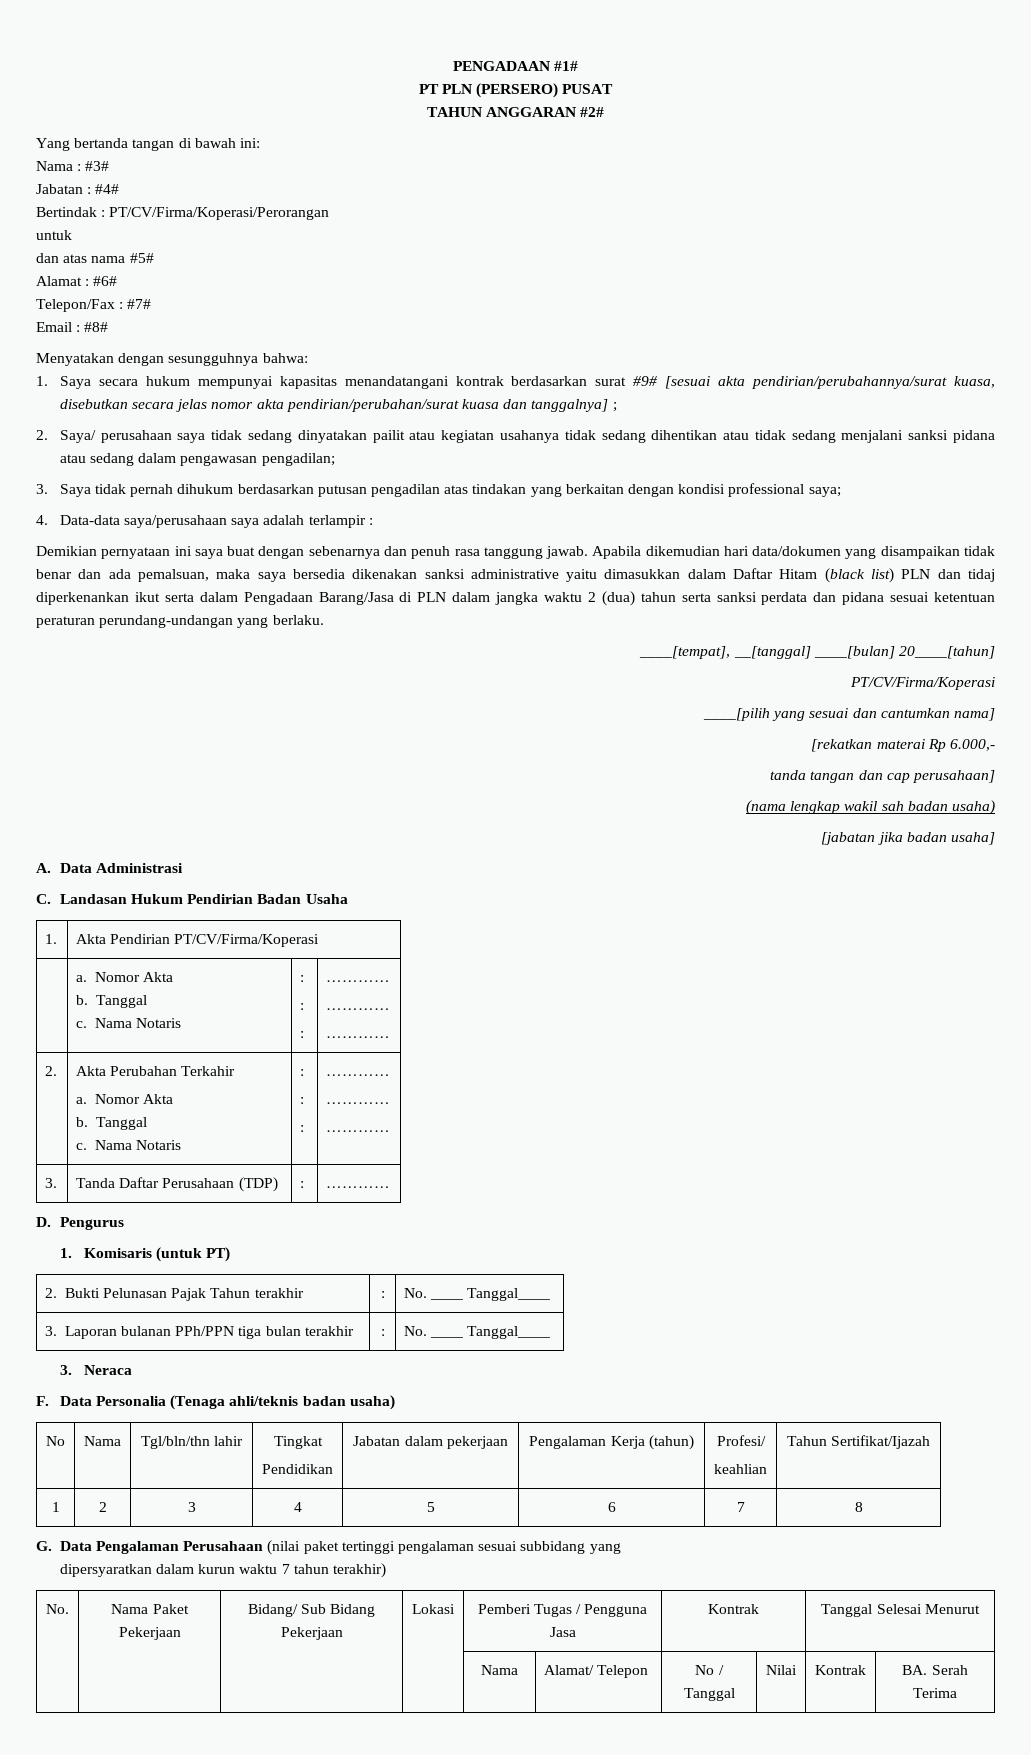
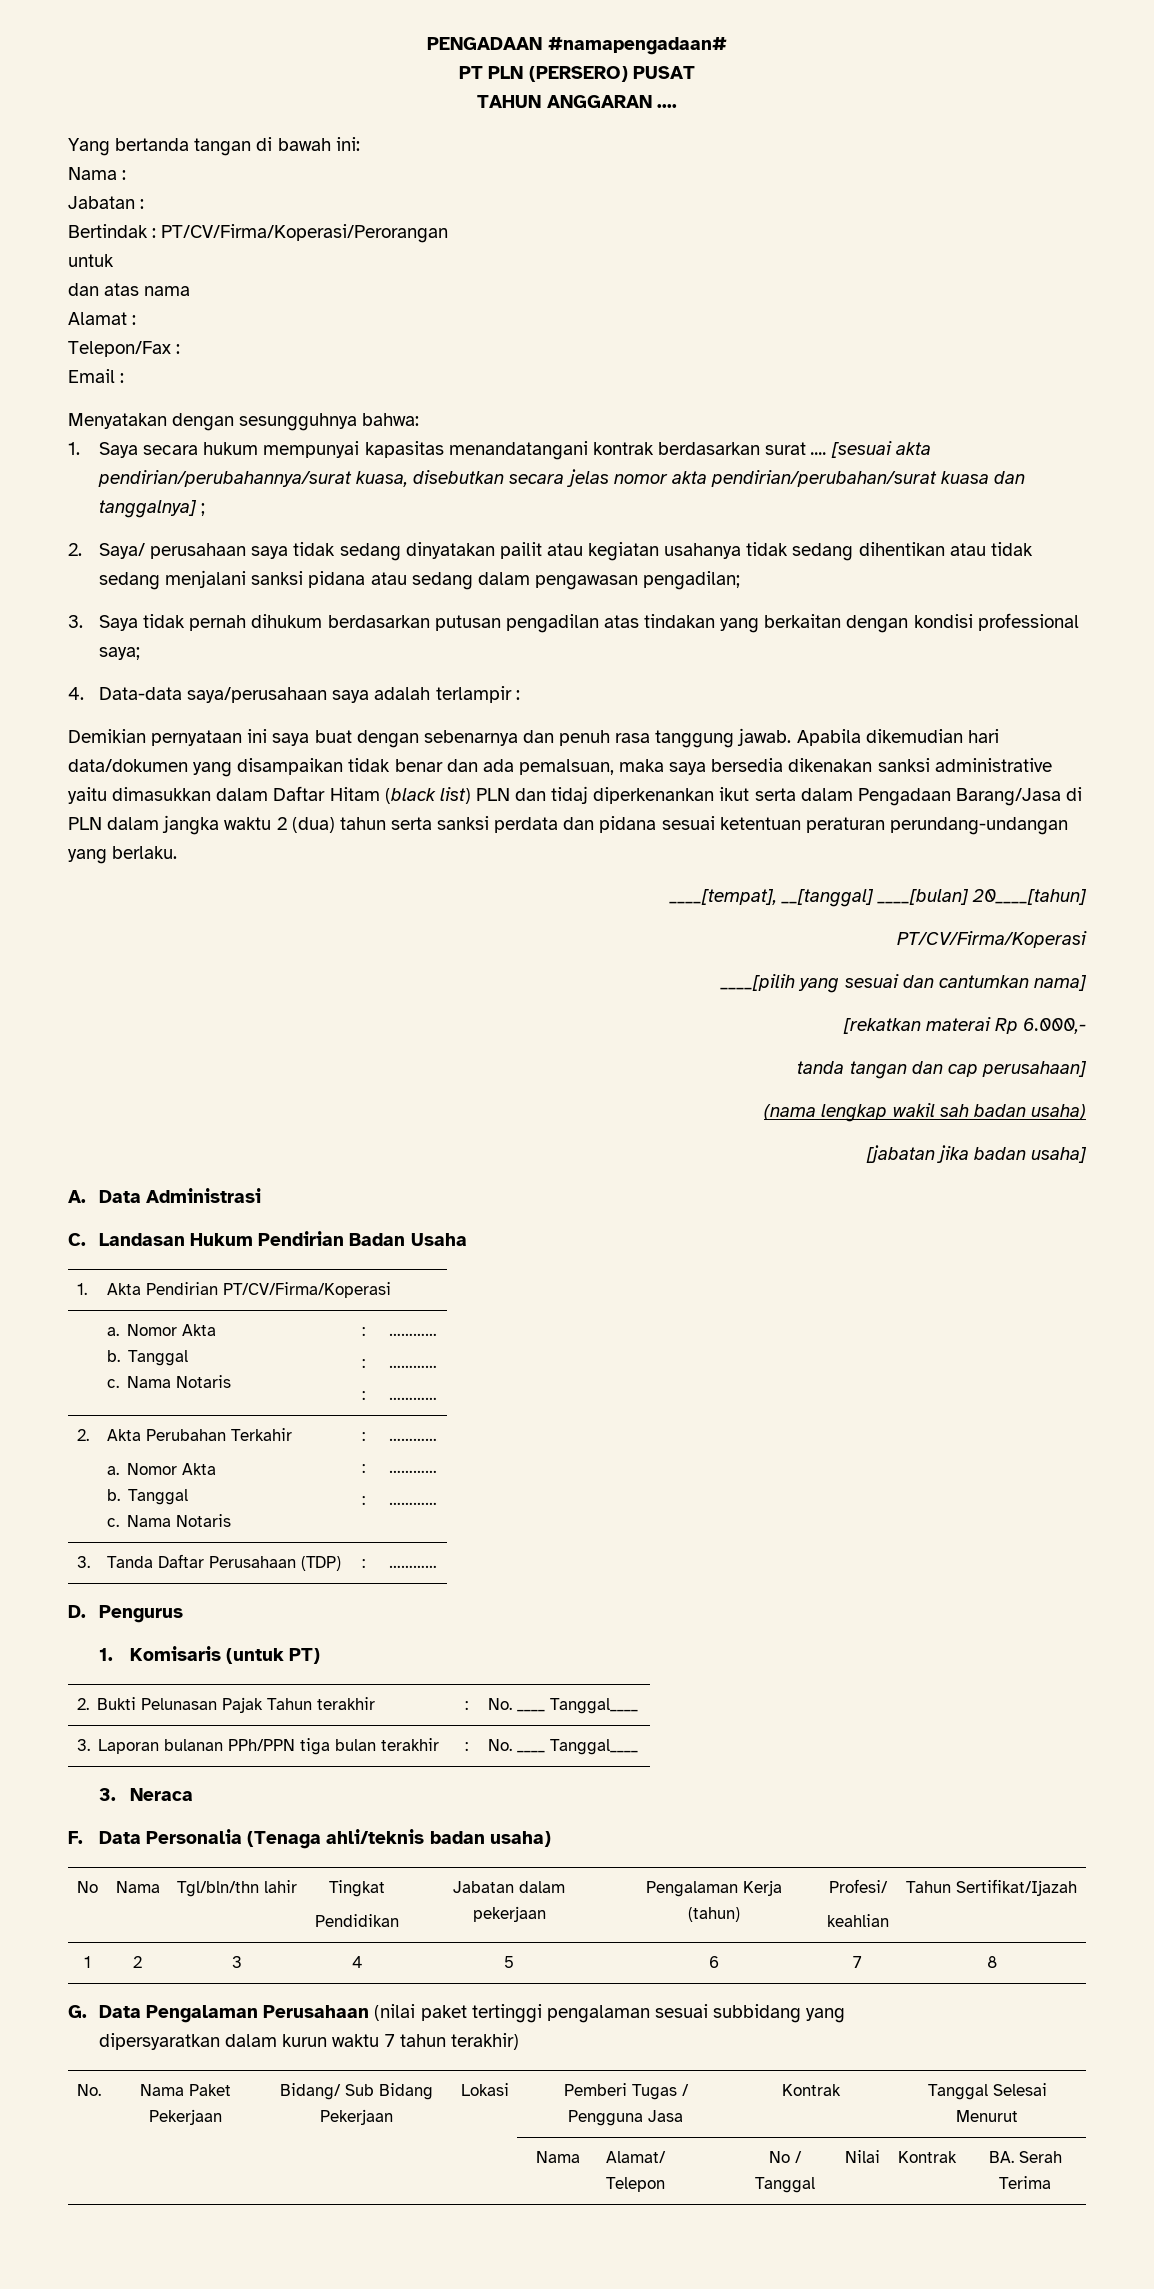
[554,61,579,71] #1# -> [547,37,727,55] #namapengadaan#
[580,107,605,117] #2# -> [656,104,677,108] ....
[85,161,110,171] #3# -> (127, 175) none
[95,184,120,194] #4# -> (145, 204) none
[129,253,154,263] #5# -> (191, 291) none
[93,276,118,286] #6# -> (137, 320) none
[127,299,152,309] #7# -> (181, 349) none
[84,322,109,332] #8# -> (125, 378) none
[633,376,658,386] #9# -> [810,452,828,455] ....

